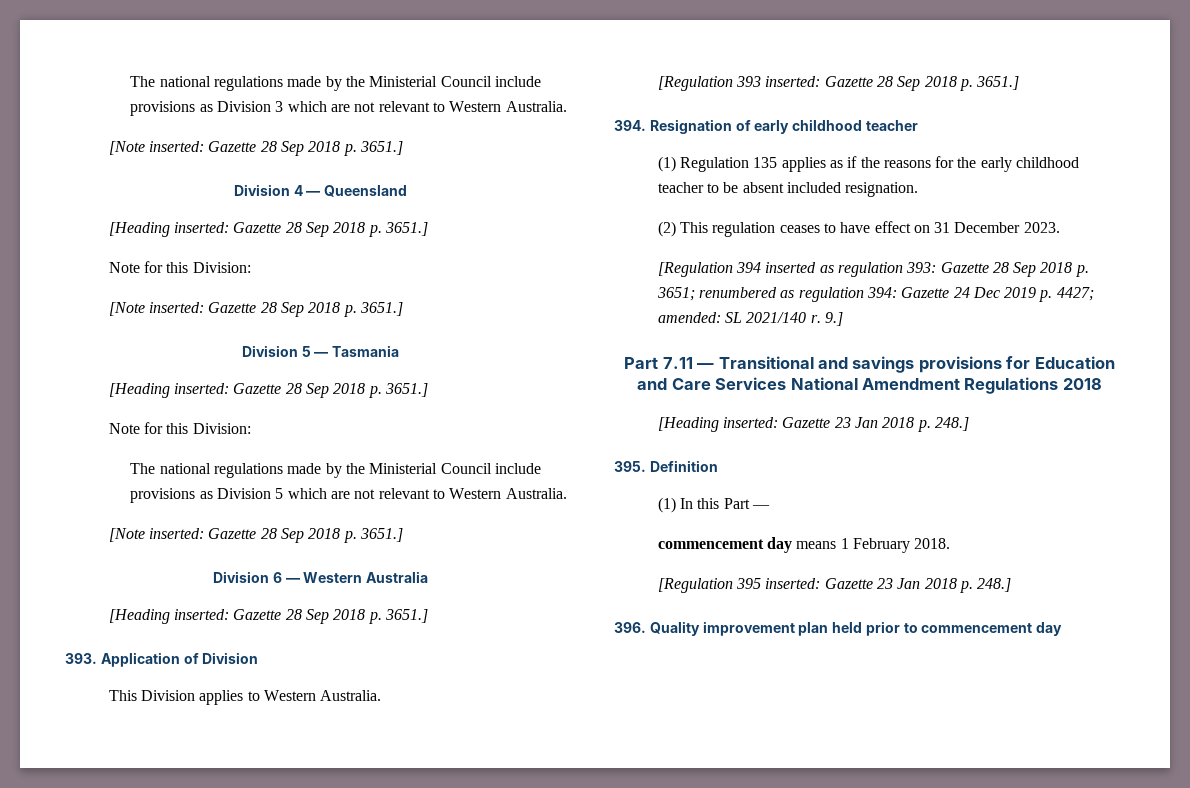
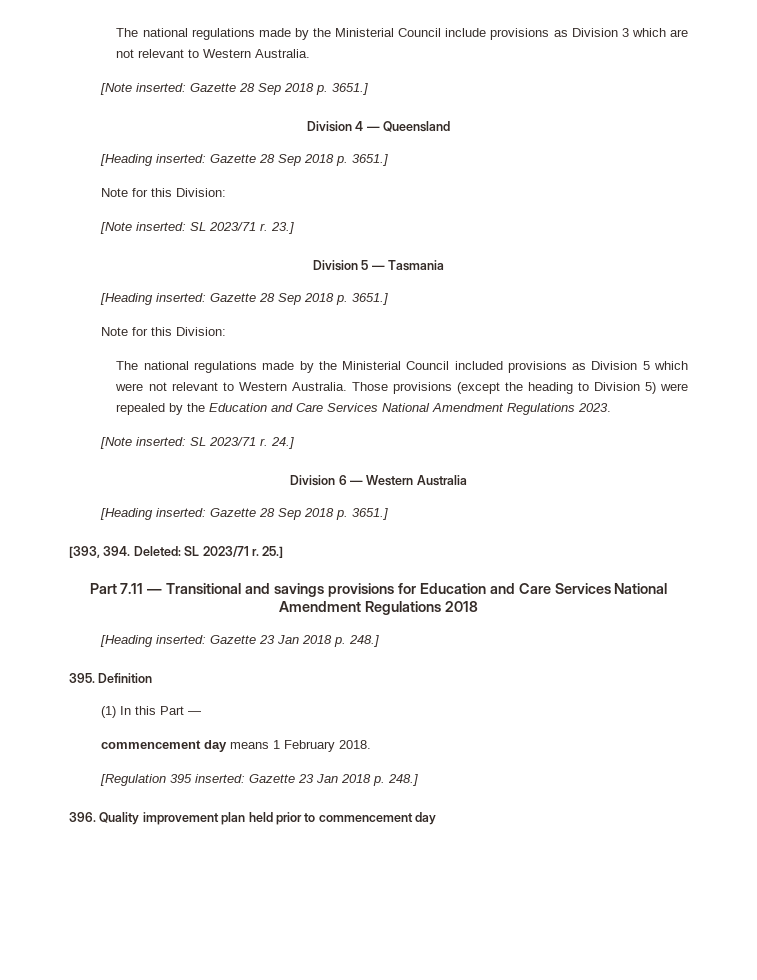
[208,302,403,317] Gazette 28 Sep 2018 p. 3651.] -> [189,222,294,234] SL 2023/71 r. 23.]
[494,463,541,474] include -> [454,361,503,370] included
[330,488,567,499] [108,528,403,543] are not relevant to Western Australia. // [Note inserted: Gazette 28 Sep 2018 p. 3651.] -> [115,382,688,394] [116,403,612,415] [99,437,294,449] were not relevant to Western Australia. Those provisions (except the heading to Division 5) were repealed by the Education and Care Services National Amendment Regulations 2023. // [Note inserted: SL 2023/71 r. 24.]
[65,652,259,667] [108,690,382,705] [657,76,1020,91] [614,119,918,134] [657,156,1080,172] [657,182,919,197] [657,221,1060,237] [657,262,1089,277] [656,287,1094,302] [657,312,843,326] 393. Application of Division // This Division applies to Western Australia. // [Regulation 393 inserted: Gazette 28 Sep 2018 p. 3651.] // 394. Resignation of early childhood teacher // (1) Regulation 135 applies as if the reasons for the early childhood teacher to be absent included resignation. // (2) This regulation ceases to have effect on 31 December 2023. // [Regulation 394 inserted as regulation 393: Gazette 28 Sep 2018 p. 3651; renumbered as regulation 394: Gazette 24 Dec 2019 p. 4427; amended: SL 2021/140 r. 9.] -> [69,546,284,558] [393, 394. Deleted: SL 2023/71 r. 25.]

